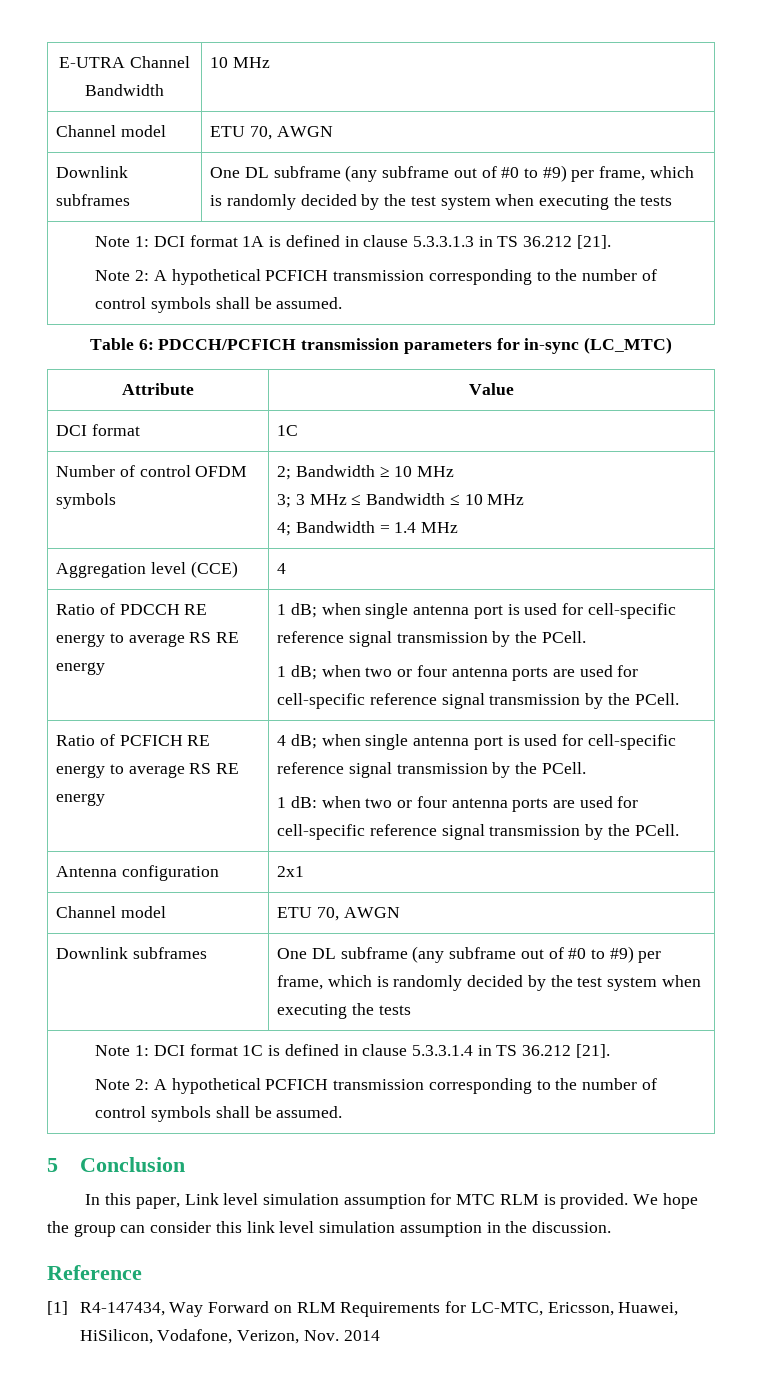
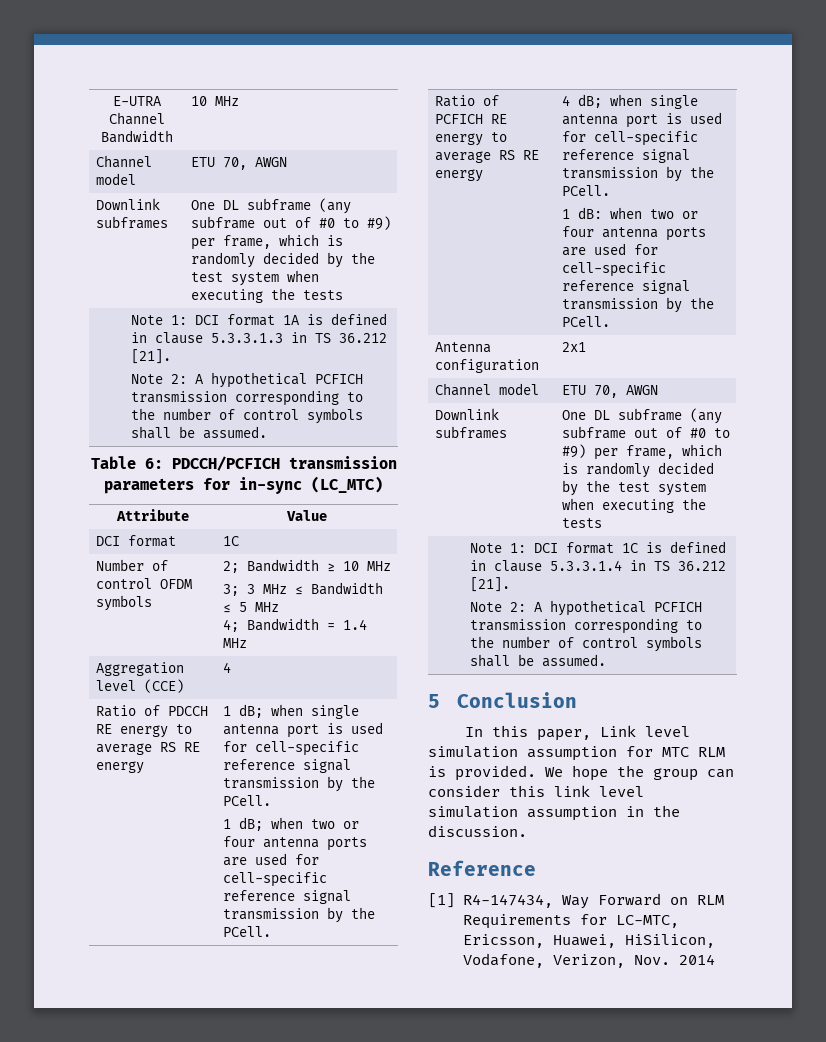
[464,494,483,505] 10 -> [238,602,247,612] 5

